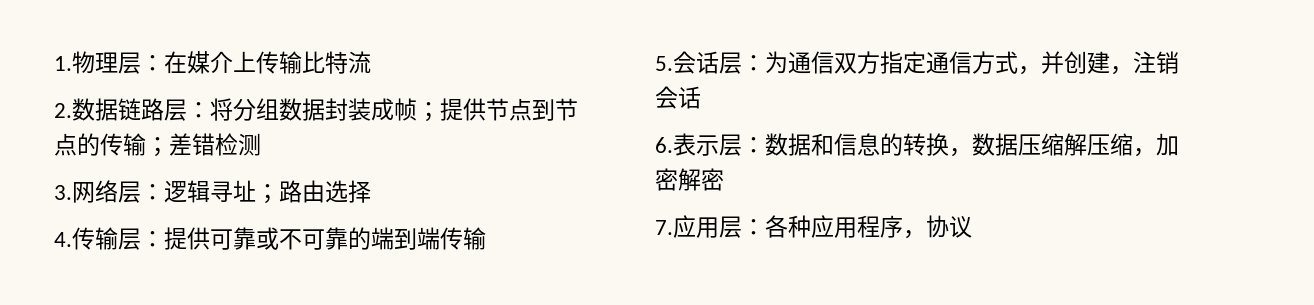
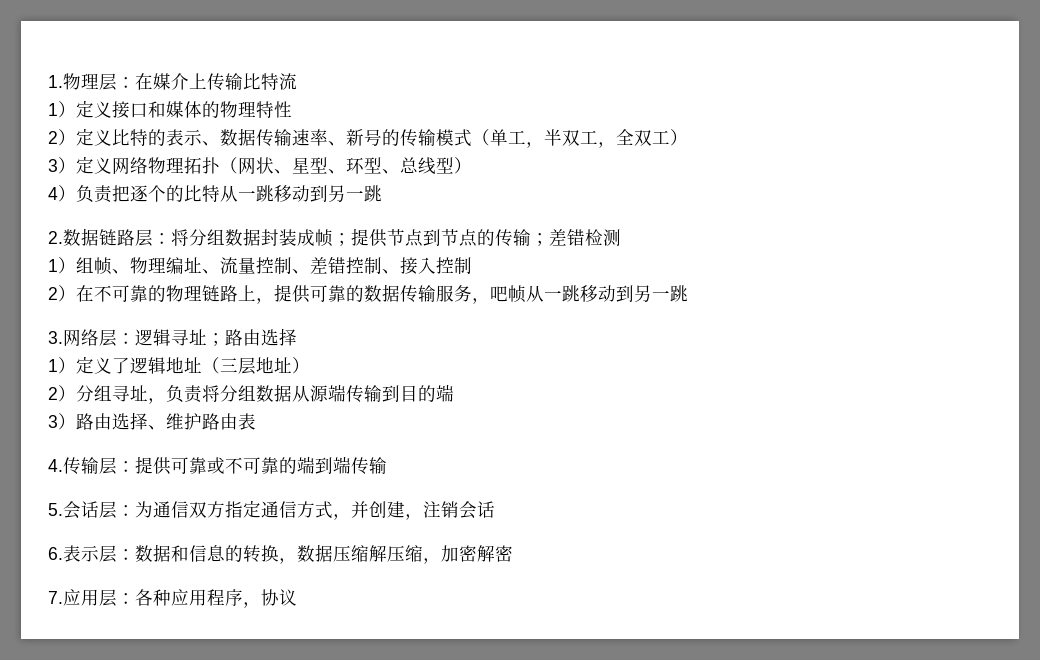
(371, 62) none -> [48,100,292,119] [48,128,688,148] [48,156,472,175] [48,185,382,203] // 1）定义接口和媒体的物理特性 // 2）定义比特的表示、数据传输速率、新号的传输模式（单工，半双工，全双工） // 3）定义网络物理拓扑（网状、星型、环型、总线型） // 4）负责把逐个的比特从一跳移动到另一跳
(261, 144) none -> [48,257,472,275] [48,284,688,304] // 1）组帧、物理编址、流量控制、差错控制、接入控制 // 2）在不可靠的物理链路上，提供可靠的数据传输服务，吧帧从一跳移动到另一跳
(371, 191) none -> [48,356,310,375] [48,384,454,404] [48,412,256,430] // 1）定义了逻辑地址（三层地址） // 2）分组寻址，负责将分组数据从源端传输到目的端 // 3）路由选择、维护路由表

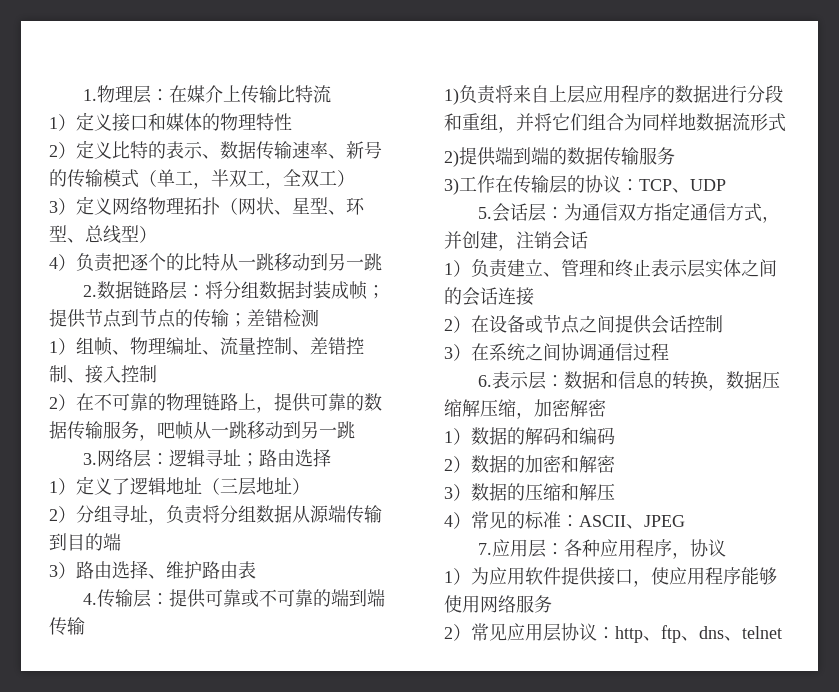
(387, 465) none -> [444,85,783,105] [444,113,786,133] [444,147,675,167] [444,175,726,195] // 1)负责将来自上层应用程序的数据进行分段和重组，并将它们组合为同样地数据流形式 // 2)提供端到端的数据传输服务 // 3)工作在传输层的协议：TCP、UDP
(495, 509) none -> [444,259,777,278] [444,287,534,306] [444,315,723,334] [444,343,669,361] // 1）负责建立、管理和终止表示层实体之间的会话连接 // 2）在设备或节点之间提供会话控制 // 3）在系统之间协调通信过程
(513, 553) none -> [444,427,615,445] [444,455,615,473] [444,483,615,501] [444,511,685,529] // 1）数据的解码和编码 // 2）数据的加密和解密 // 3）数据的压缩和解压 // 4）常见的标准：ASCII、JPEG
(297, 597) none -> [444,567,777,587] [444,595,552,613] [444,623,782,643] // 1）为应用软件提供接口，使应用程序能够使用网络服务 // 2）常见应用层协议：http、ftp、dns、telnet

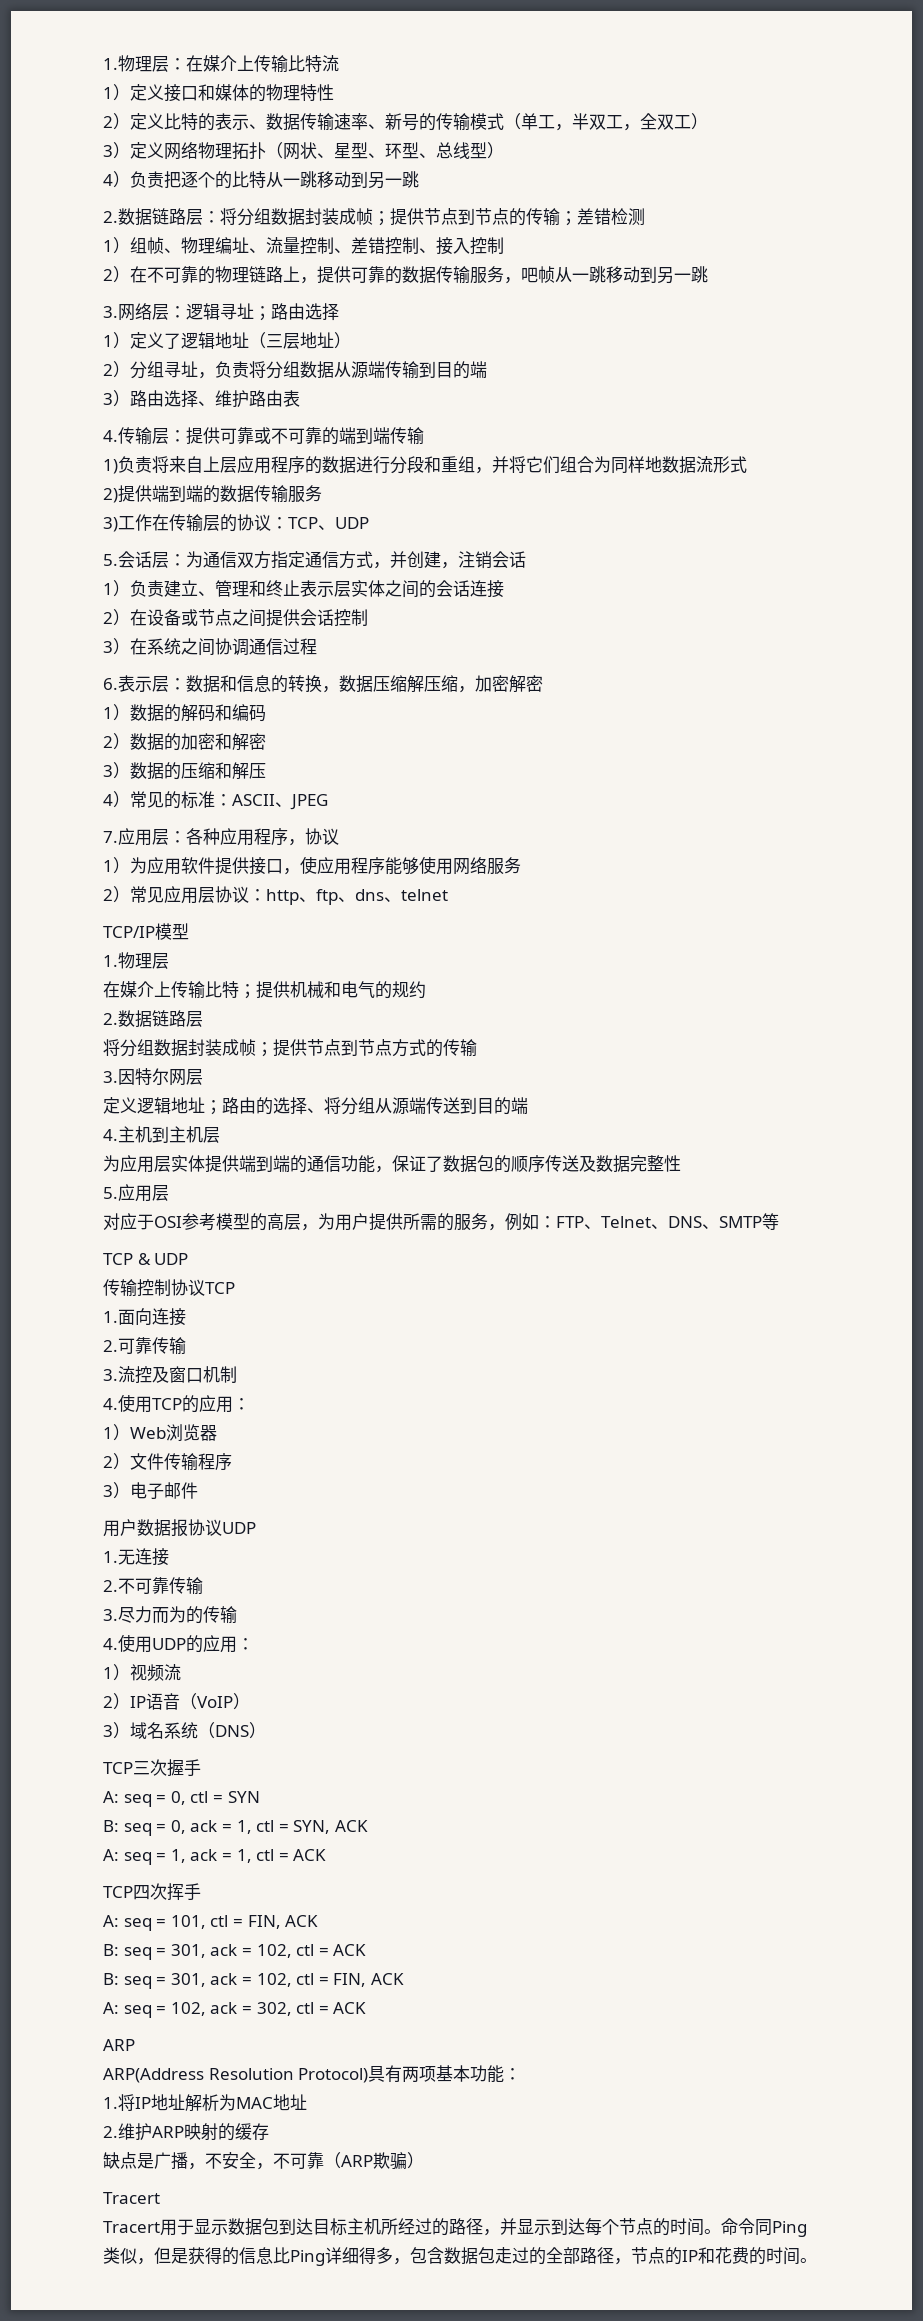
(782, 632) none -> [103,923,189,940] [103,952,169,969] [103,981,426,999] [103,1010,203,1028] [103,1039,477,1057] [103,1068,203,1086] [103,1097,528,1115] [103,1126,220,1143] [103,1155,681,1173] [103,1184,169,1202] [103,1213,779,1231] [103,1253,189,1265] [103,1279,235,1297] [103,1308,186,1326] [103,1337,186,1355] [103,1366,237,1384] [103,1394,250,1413] [103,1424,217,1441] [103,1453,232,1471] [103,1482,198,1500] [103,1519,256,1537] [103,1548,169,1566] [103,1577,203,1595] [103,1606,237,1624] [103,1634,254,1653] [103,1664,181,1681] [103,1693,250,1710] [103,1722,266,1739] [103,1759,201,1777] [103,1791,260,1807] [103,1820,368,1836] [103,1849,327,1865] [103,1883,201,1901] [103,1915,319,1931] [103,1944,367,1960] [103,1973,404,1989] [103,2002,367,2018] [103,2039,135,2051] [103,2065,522,2083] [103,2094,307,2112] [103,2123,269,2141] [103,2152,424,2170] [103,2192,160,2204] [103,2218,807,2237] [103,2247,817,2266] // TCP/IP模型 // 1.物理层 // 在媒介上传输比特；提供机械和电气的规约 // 2.数据链路层 // 将分组数据封装成帧；提供节点到节点方式的传输 // 3.因特尔网层 // 定义逻辑地址；路由的选择、将分组从源端传送到目的端 // 4.主机到主机层 // 为应用层实体提供端到端的通信功能，保证了数据包的顺序传送及数据完整性 // 5.应用层 // 对应于OSI参考模型的高层，为用户提供所需的服务，例如：FTP、Telnet、DNS、SMTP等 // TCP & UDP // 传输控制协议TCP // 1.面向连接 // 2.可靠传输 // 3.流控及窗口机制 // 4.使用TCP的应用： // 1）Web浏览器 // 2）文件传输程序 // 3）电子邮件 // 用户数据报协议UDP // 1.无连接 // 2.不可靠传输 // 3.尽力而为的传输 // 4.使用UDP的应用： // 1）视频流 // 2）IP语音（VoIP） // 3）域名系统（DNS） // TCP三次握手 // A: seq = 0, ctl = SYN // B: seq = 0, ack = 1, ctl = SYN, ACK // A: seq = 1, ack = 1, ctl = ACK // TCP四次挥手 // A: seq = 101, ctl = FIN, ACK // B: seq = 301, ack = 102, ctl = ACK // B: seq = 301, ack = 102, ctl = FIN, ACK // A: seq = 102, ack = 302, ctl = ACK // ARP // ARP(Address Resolution Protocol)具有两项基本功能： // 1.将IP地址解析为MAC地址 // 2.维护ARP映射的缓存 // 缺点是广播，不安全，不可靠（ARP欺骗） // Tracert // Tracert用于显示数据包到达目标主机所经过的路径，并显示到达每个节点的时间。命令同Ping类似，但是获得的信息比Ping详细得多，包含数据包走过的全部路径，节点的IP和花费的时间。

